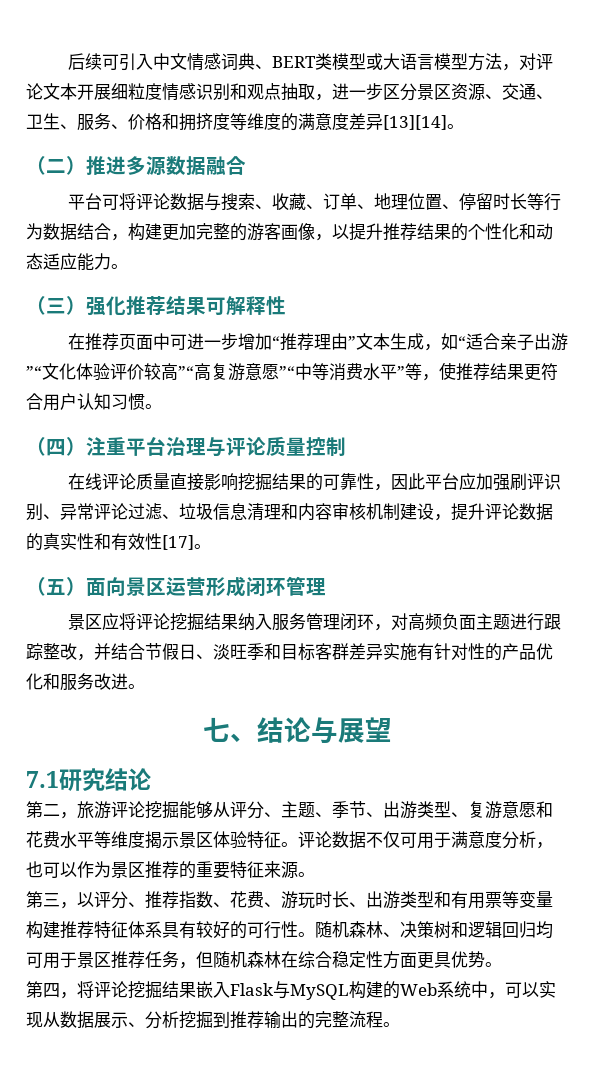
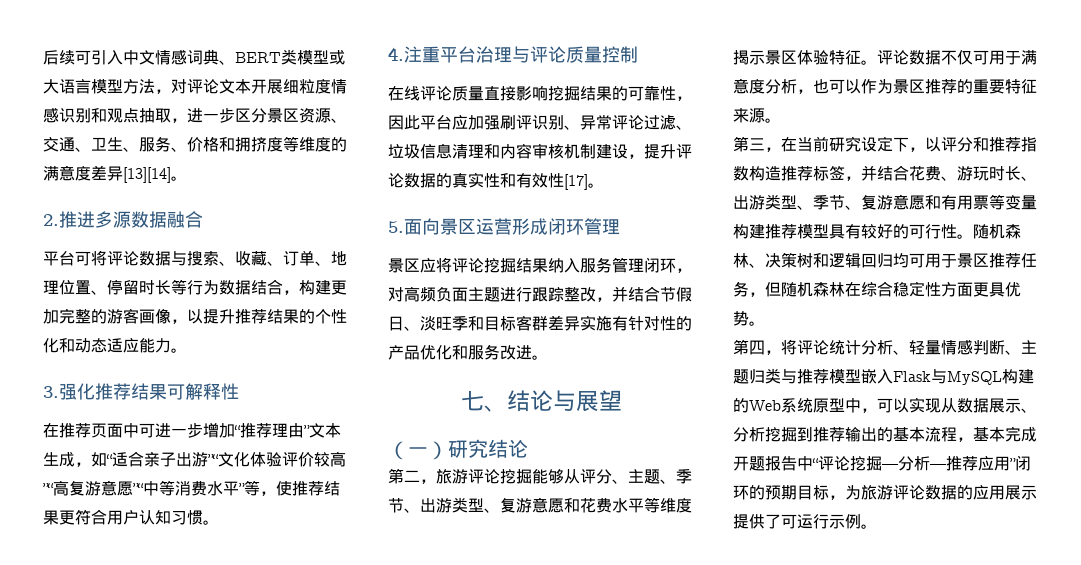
[26,156,86,175] （二） -> [43,214,59,226] 2.
[26,296,86,315] （三） -> [43,386,59,398] 3.
[26,437,86,456] （四） -> [388,47,404,61] 4.
[26,577,86,596] （五） -> [388,221,404,233] 5.
[26,771,59,788] 7.1 -> [388,441,448,460] （一）
[77,891,230,909] 以评分、推荐指数、 -> [781,136,1037,152] [733,165,909,181] 在当前研究设定下，以评分和推荐指数构造推荐标签，并结合
(434, 899) none -> [797,194,925,210] 、季节、复游意愿
[94,921,162,938] 特征体系 -> [797,224,829,239] 模型
[128,981,196,999] 挖掘结果 -> [829,339,1037,355] [733,368,861,384] 统计分析、轻量情感判断、主题归类与推荐模型
(471, 989) none -> [813,398,845,413] 原型
[315,1011,383,1028] 完整流程 -> [893,426,1037,442] [733,455,1031,471] [733,485,1037,500] [733,514,861,529] 基本流程，基本完成开题报告中“评论挖掘—分析—推荐应用”闭环的预期目标，为旅游评论数据的应用展示提供了可运行示例

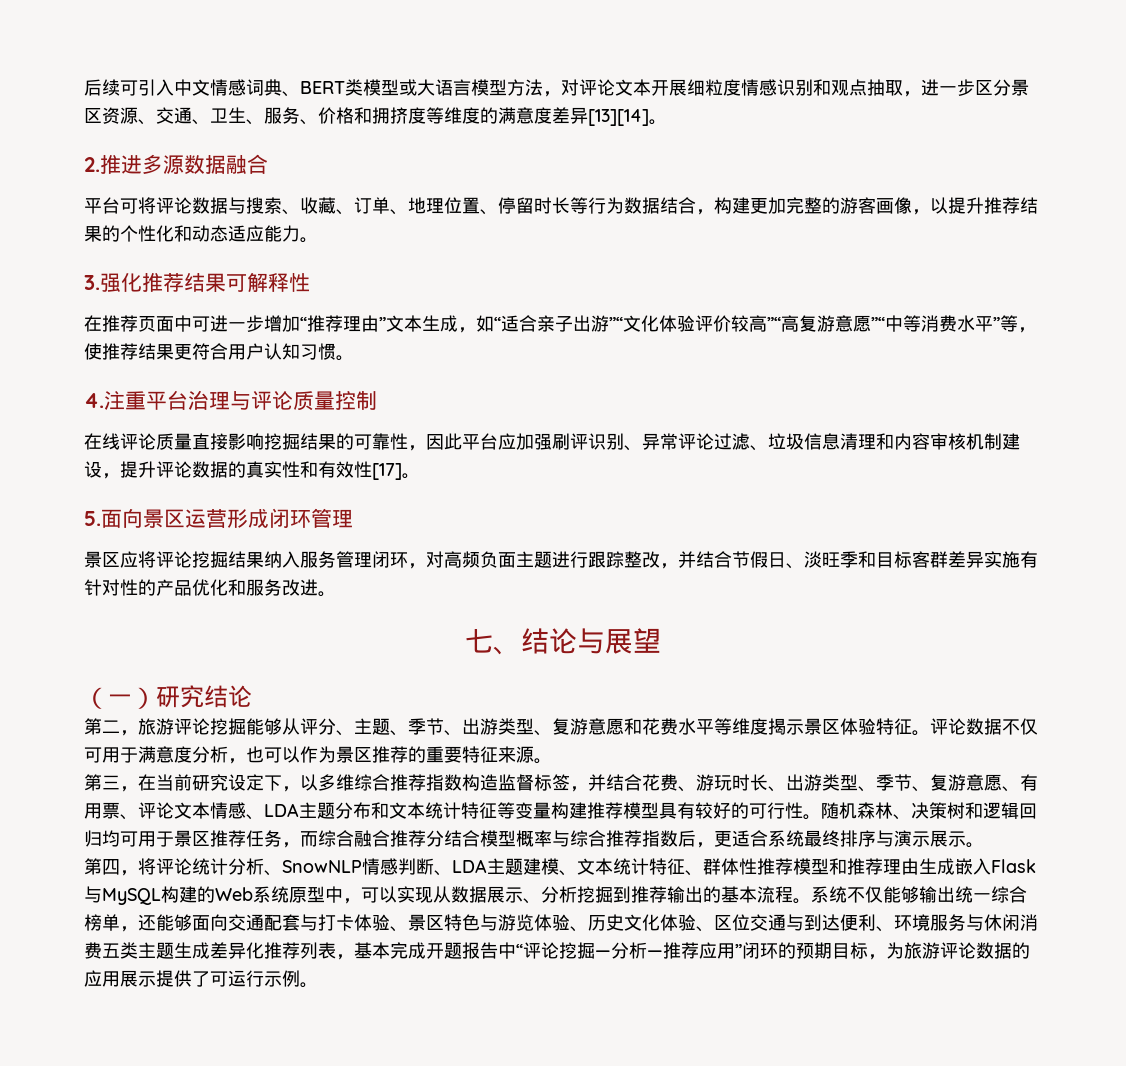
[941,137,989,152] 评分和 -> [318,774,390,791] 多维综合
[781,166,813,181] 推荐 -> [498,774,534,791] 监督
[925,195,989,210] 和有用票 -> [1002,774,1038,792] [84,802,497,820] 、有用票、评论文本情感、LDA主题分布和文本统计特征
[765,281,1021,297] [733,311,749,326] 但随机森林在综合稳定性方面更具优势 -> [300,830,966,848] 而综合融合推荐分结合模型概率与综合推荐指数后，更适合系统最终排序与演示展示
[909,340,941,355] 轻量 -> [282,860,362,873] SnowNLP
[1021,340,1037,354] [733,368,861,384] 主题归类与推荐模型 -> [452,858,955,876] LDA主题建模、文本统计特征、群体性推荐模型和推荐理由生成
(957, 434) none -> [793,886,1027,904] [84,914,1038,932] [84,942,336,959] 。系统不仅能够输出统一综合榜单，还能够面向交通配套与打卡体验、景区特色与游览体验、历史文化体验、区位交通与到达便利、环境服务与休闲消费五类主题生成差异化推荐列表

